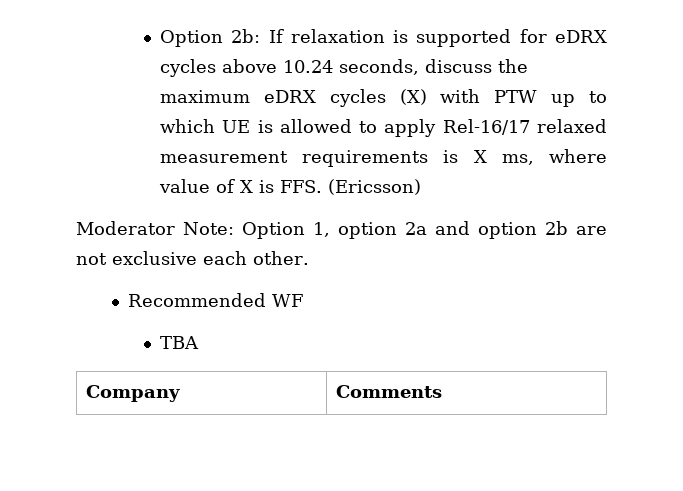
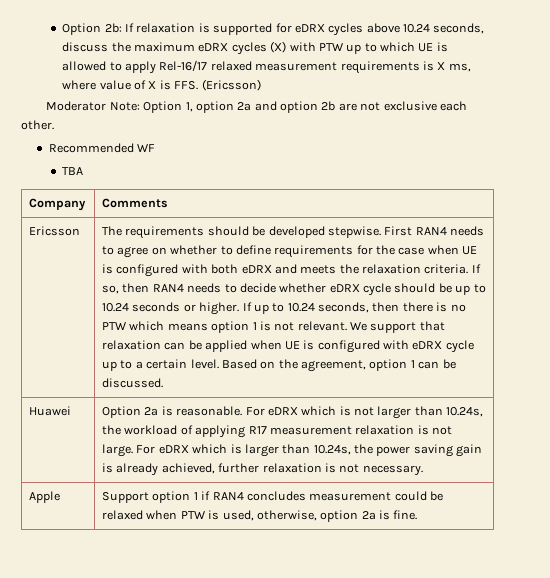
(442, 391) none -> [29,226,81,236] [102,226,485,239] [102,245,478,258] [102,264,481,277] [102,283,486,296] [102,302,466,315] [102,321,445,333] [102,340,474,353] [102,359,456,372] [102,378,164,388] [29,406,72,416] [102,406,484,419] [102,425,453,438] [102,444,483,457] [102,463,423,476] [29,491,61,503] [102,491,444,503] [102,510,418,522] // Ericsson | The requirements should be developed stepwise. First RAN4 needs to agree on whether to define requirements for the case when UE is configured with both eDRX and meets the relaxation criteria. If so, then RAN4 needs to decide whether eDRX cycle should be up to 10.24 seconds or higher. If up to 10.24 seconds, then there is no PTW which means option 1 is not relevant. We support that relaxation can be applied when UE is configured with eDRX cycle up to a certain level. Based on the agreement, option 1 can be discussed. // Huawei | Option 2a is reasonable. For eDRX which is not larger than 10.24s, the workload of applying R17 measurement relaxation is not large. For eDRX which is larger than 10.24s, the power saving gain is already achieved, further relaxation is not necessary. // Apple | Support option 1 if RAN4 concludes measurement could be relaxed when PTW is used, otherwise, option 2a is fine.

